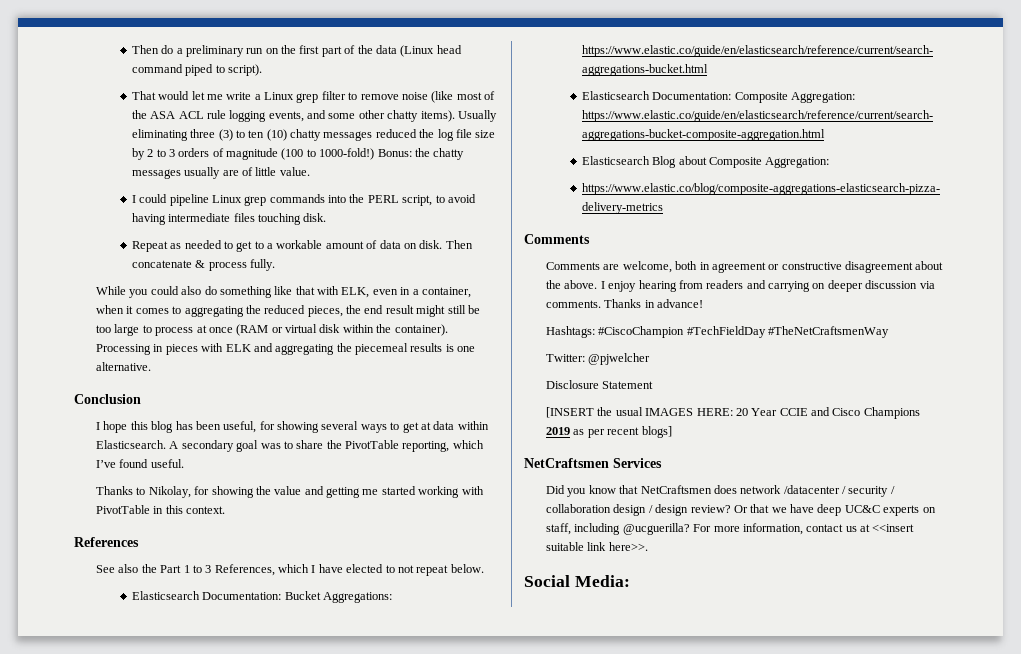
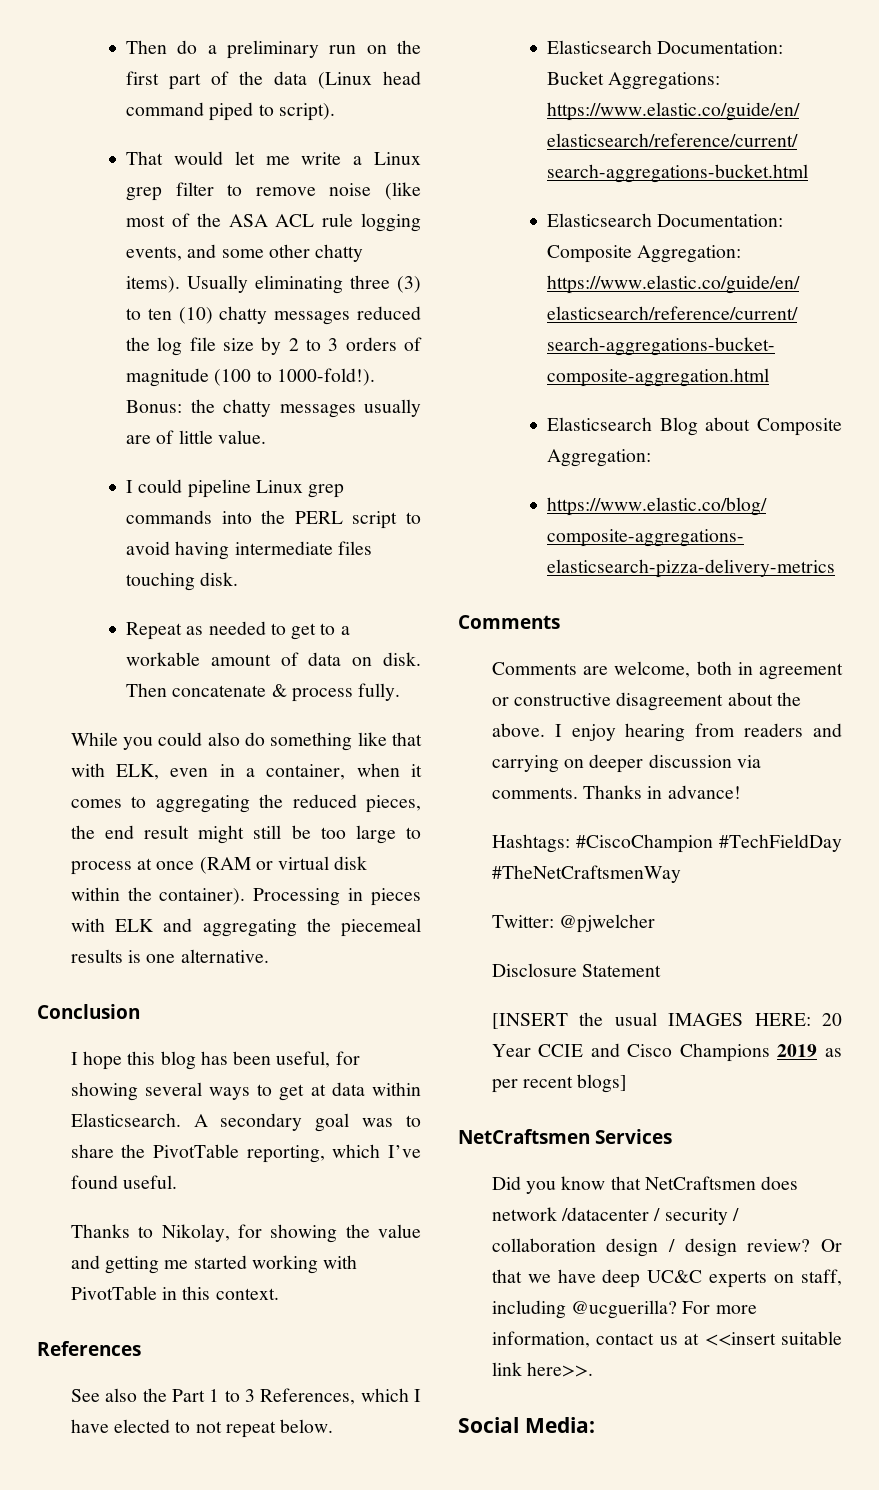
[319,148,375,160] 1000-fold!) -> [276,368,375,386] 1000-fold!).
[402,195,433,206] script, -> [352,511,398,529] script

